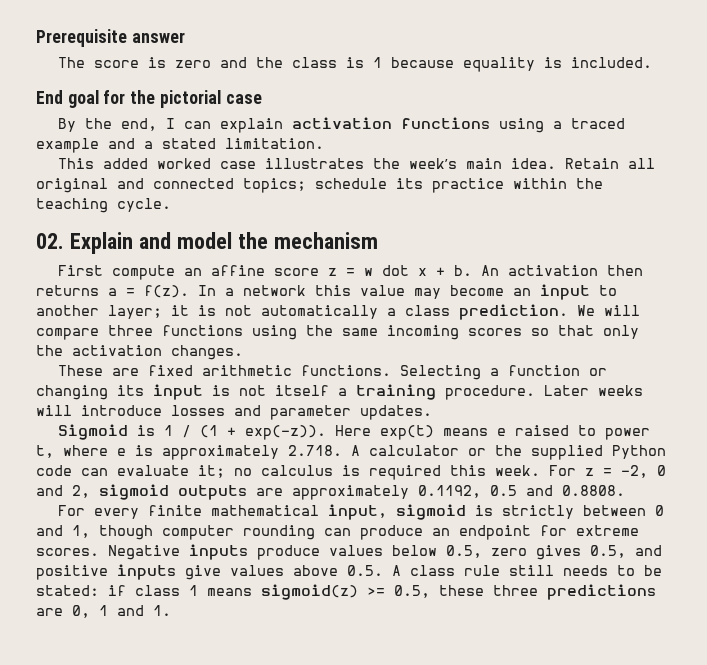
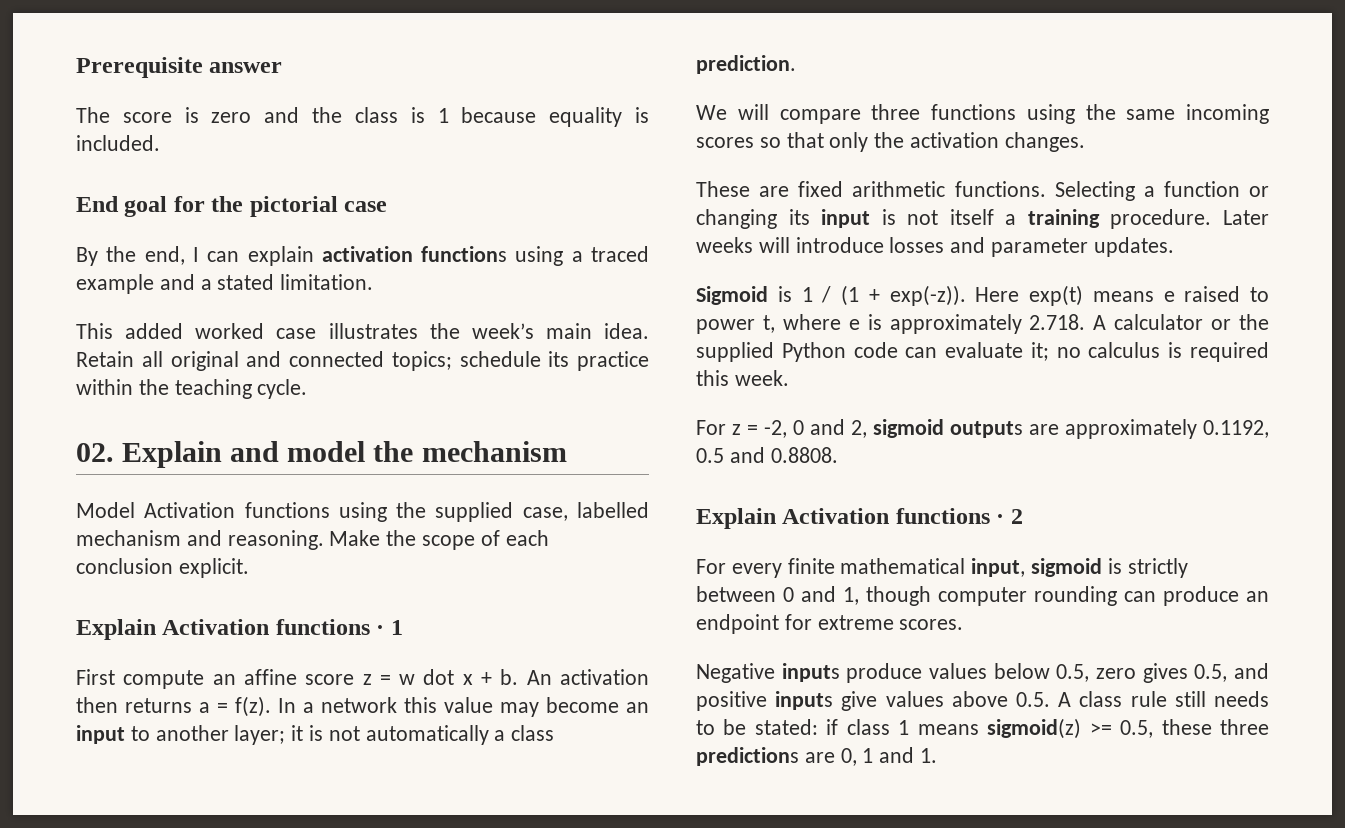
(378, 240) none -> [76,502,649,522] [76,530,549,550] [76,558,249,578] [76,619,403,640] // Model Activation functions using the supplied case, labelled mechanism and reasoning. Make the scope of each conclusion explicit. // Explain Activation functions · 1
(568, 312) none -> (796, 64) //
(540, 470) none -> (789, 378) //
(625, 490) none -> [696,508,1023,529] // Explain Activation functions · 2
(99, 552) none -> (964, 624) //

